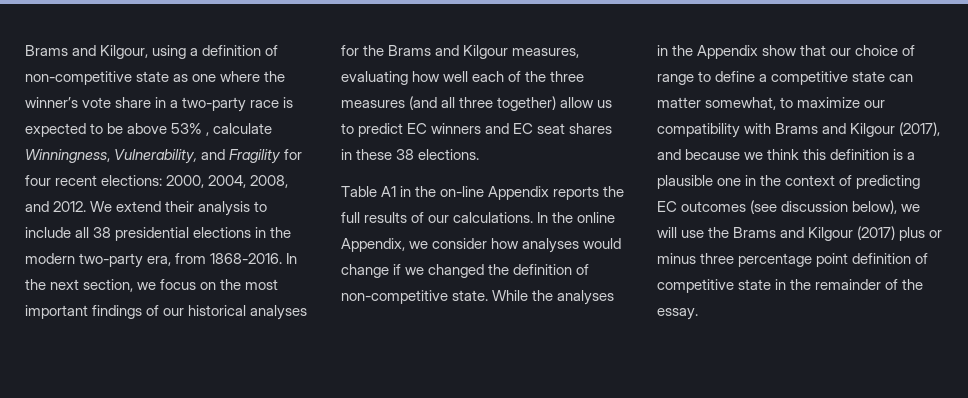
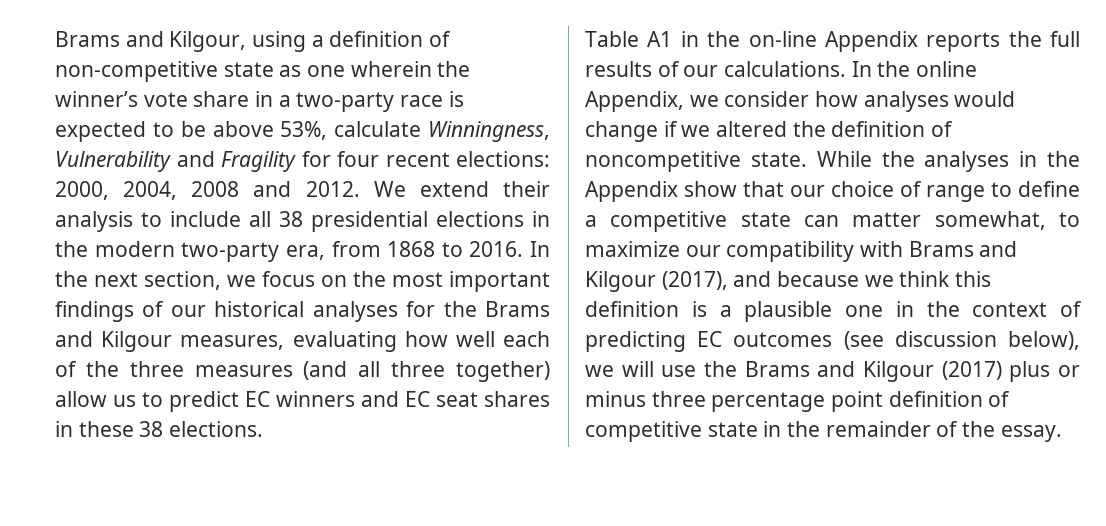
[220,71,261,82] where -> [350,61,432,77] wherein
[171,123,210,136] 53% , -> [280,121,328,140] 53%,
[114,149,198,164] Vulnerability, -> [55,151,171,172] Vulnerability
[250,175,289,188] 2008, -> [191,181,240,197] 2008
[210,253,283,264] 1868-2016. -> [387,241,524,257] 1868 to 2016.
[428,264,485,278] changed -> [716,121,788,137] altered
[341,290,448,304] non-competitive -> [585,151,741,172] noncompetitive

